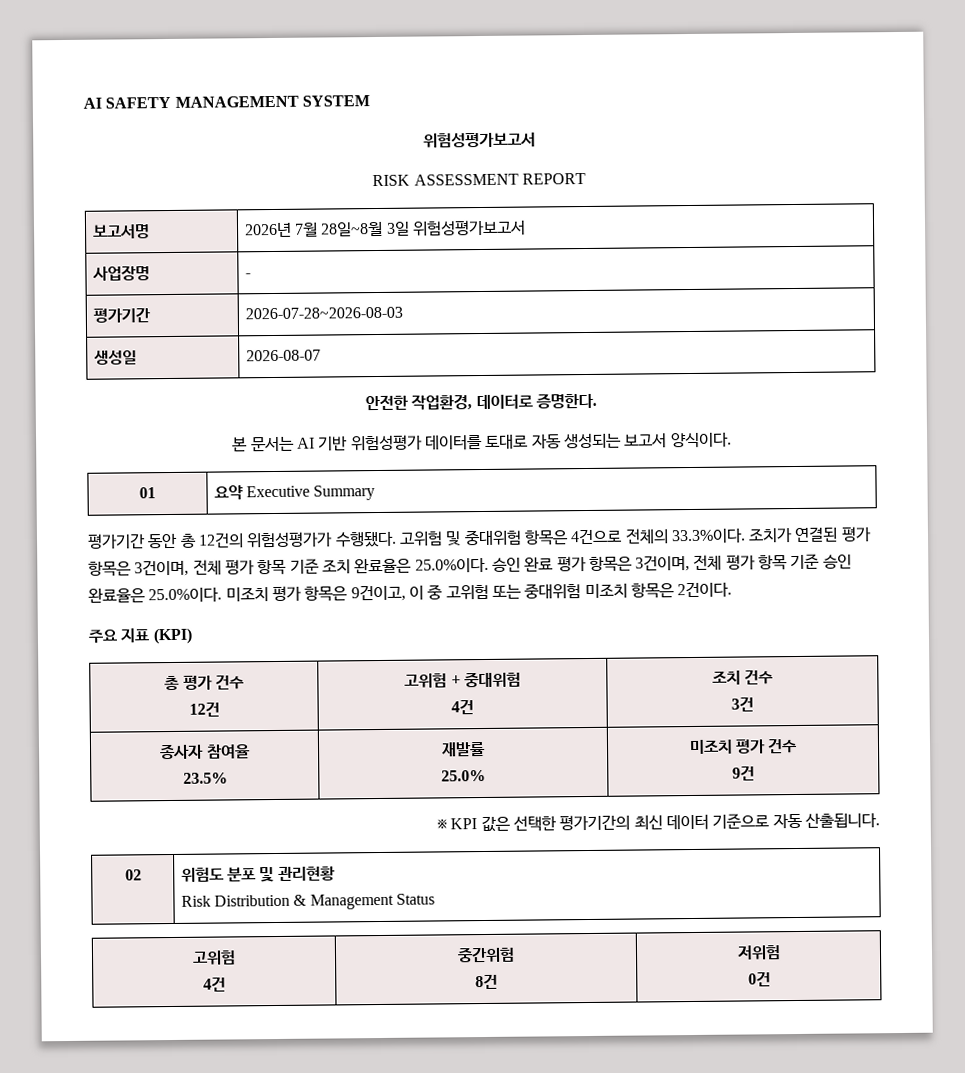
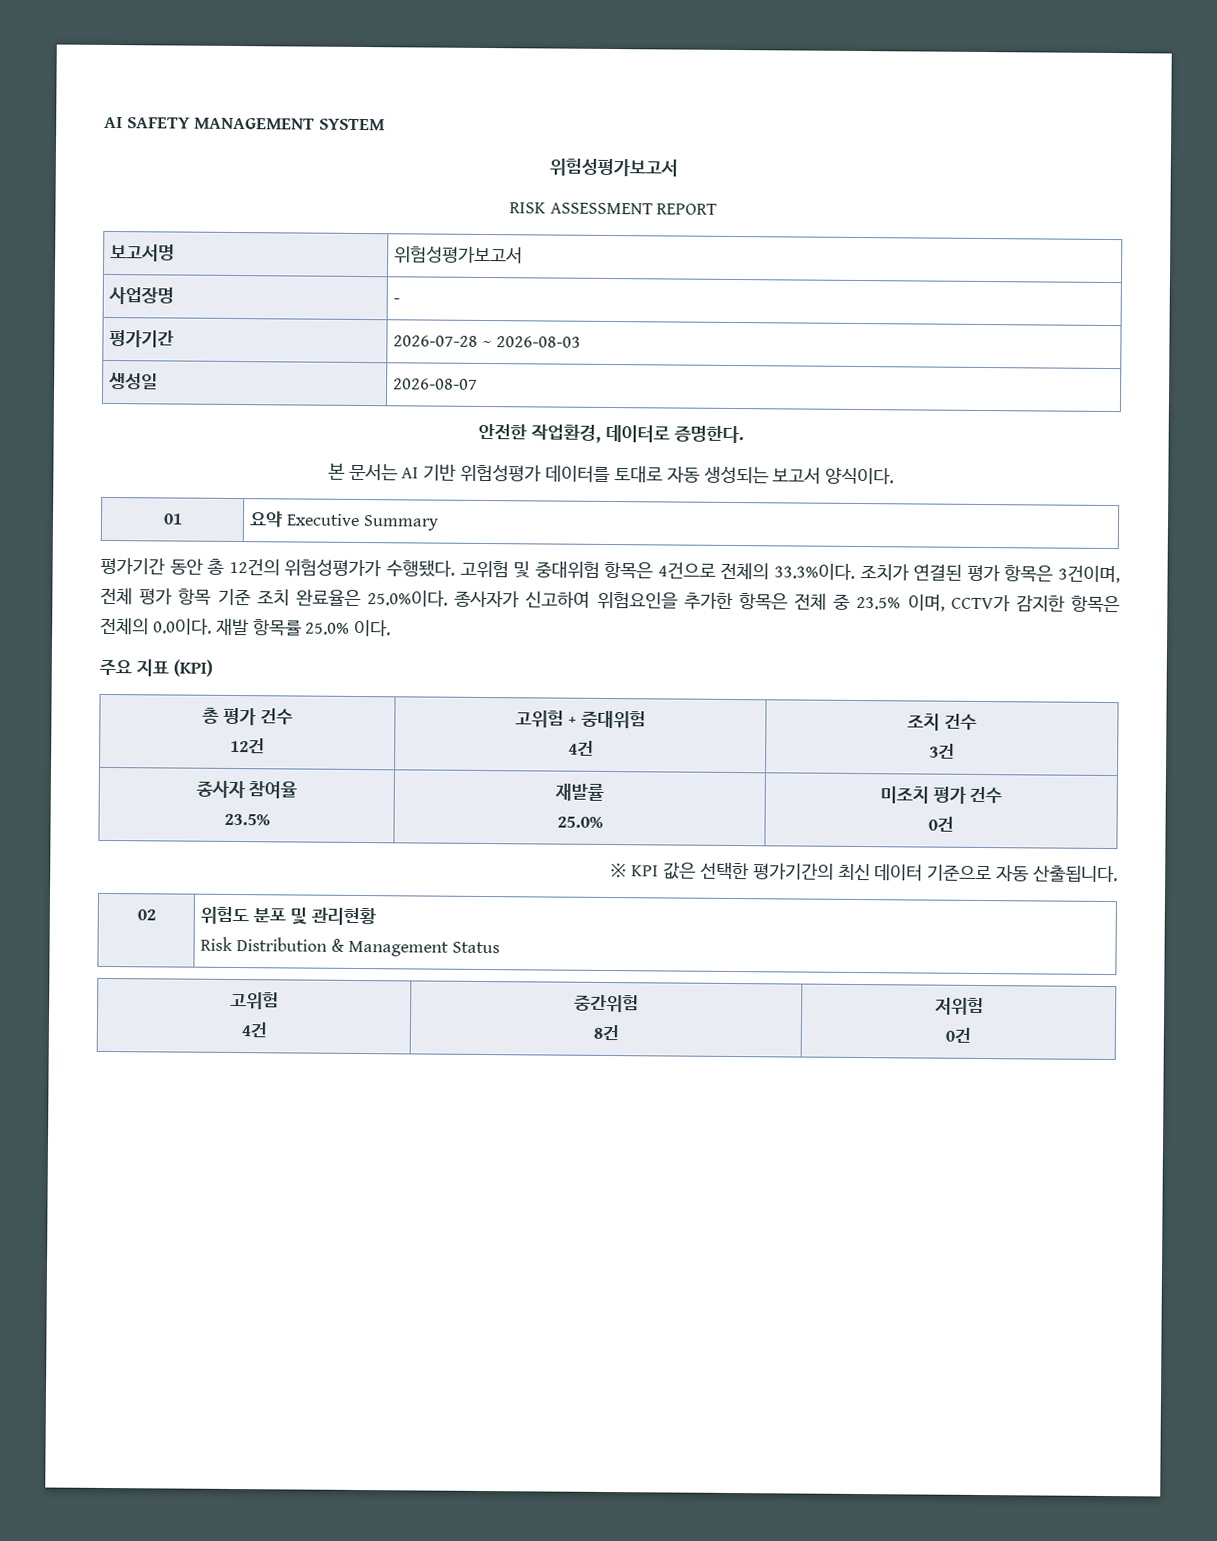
[243,220,410,238] 2026년 7월 28일~8월 3일 -> (176, 252) none
[244,306,403,320] 2026-07-28~2026-08-03 -> [393,335,582,348] 2026-07-28 ~ 2026-08-03
[491,553,852,572] [88,581,733,603] 승인 완료 평가 항목은 3건이며, 전체 평가 항목 기준 승인 완료율은 25.0%이다. 미조치 평가 항목은 9건이고, 이 중 고위험 또는 중대위험 미조치 항목은 2건이다. -> [454,590,1120,614] [100,617,392,637] 종사자가 신고하여 위험요인을 추가한 항목은 전체 중 23.5% 이며, CCTV가 감지한 항목은 전체의 0.0이다. 재발 항목률 25.0% 이다.
[732,765,756,781] 9건 -> [928,816,954,832] 0건

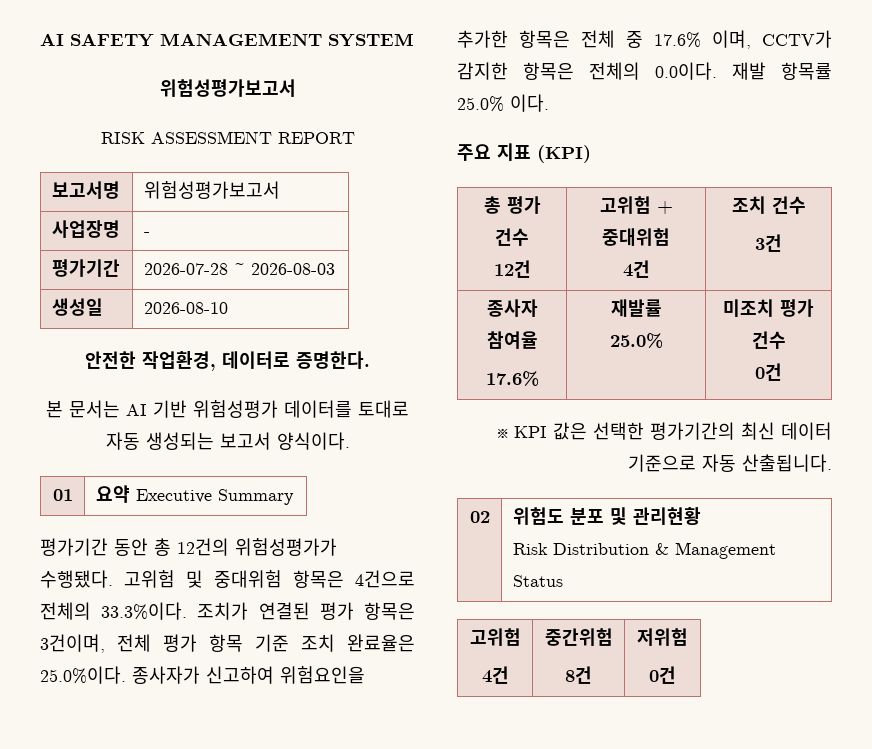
[393,378,479,390] 2026-08-07 -> [143,302,228,314] 2026-08-10
[856,596,902,610] 23.5% -> [654,32,701,48] 17.6%
[223,812,270,826] 23.5% -> [485,371,539,386] 17.6%

